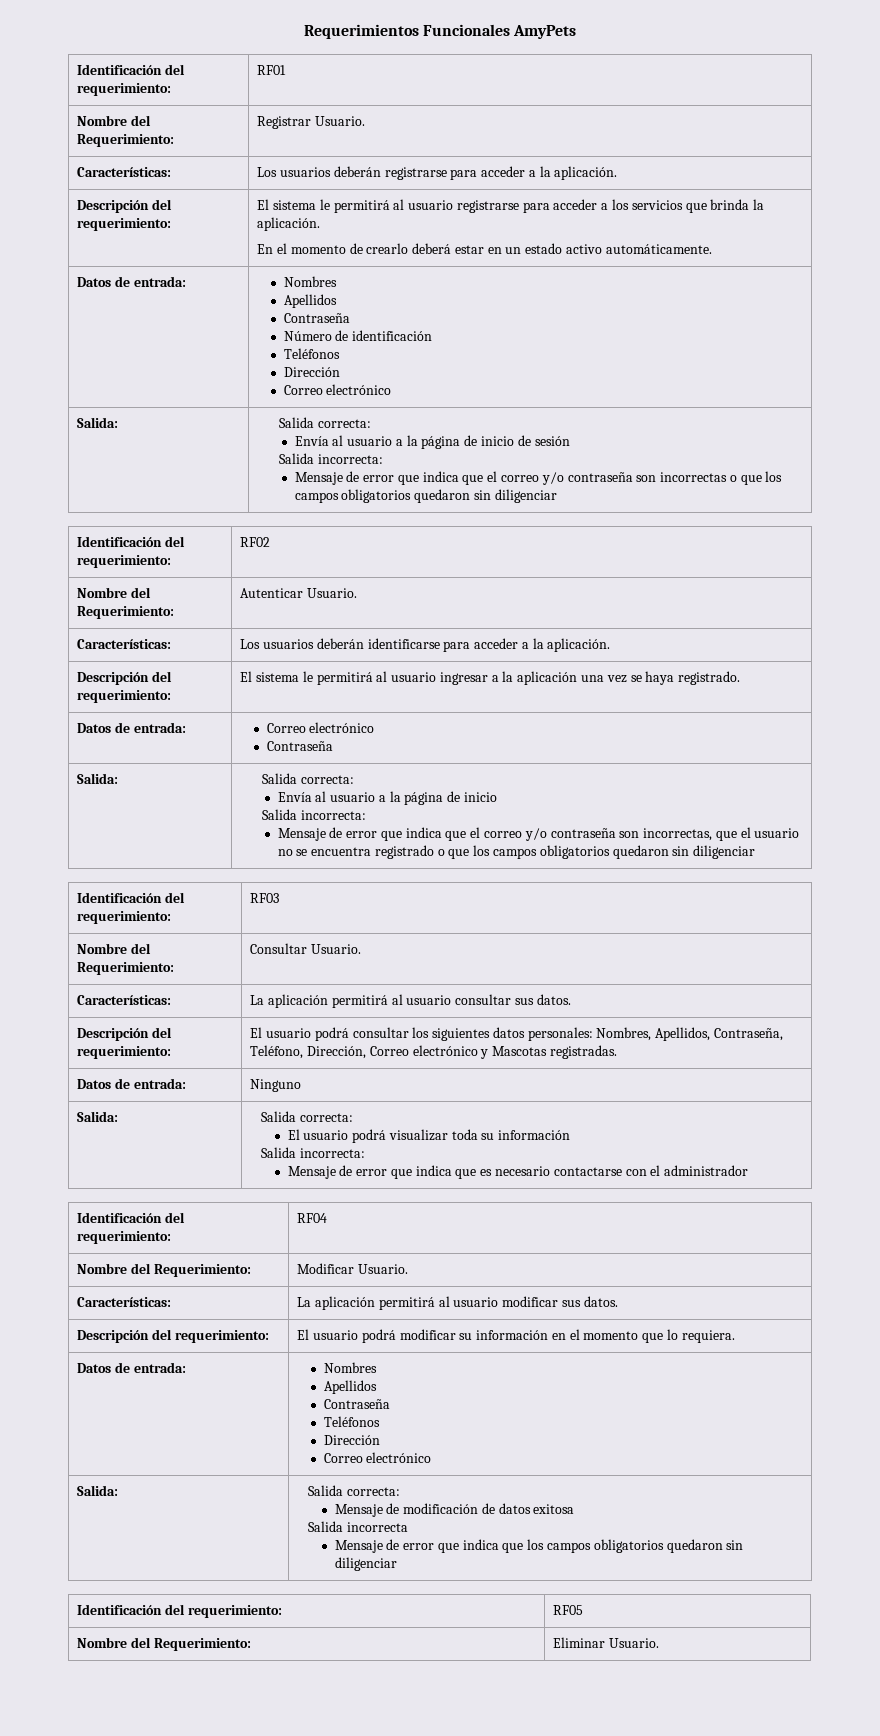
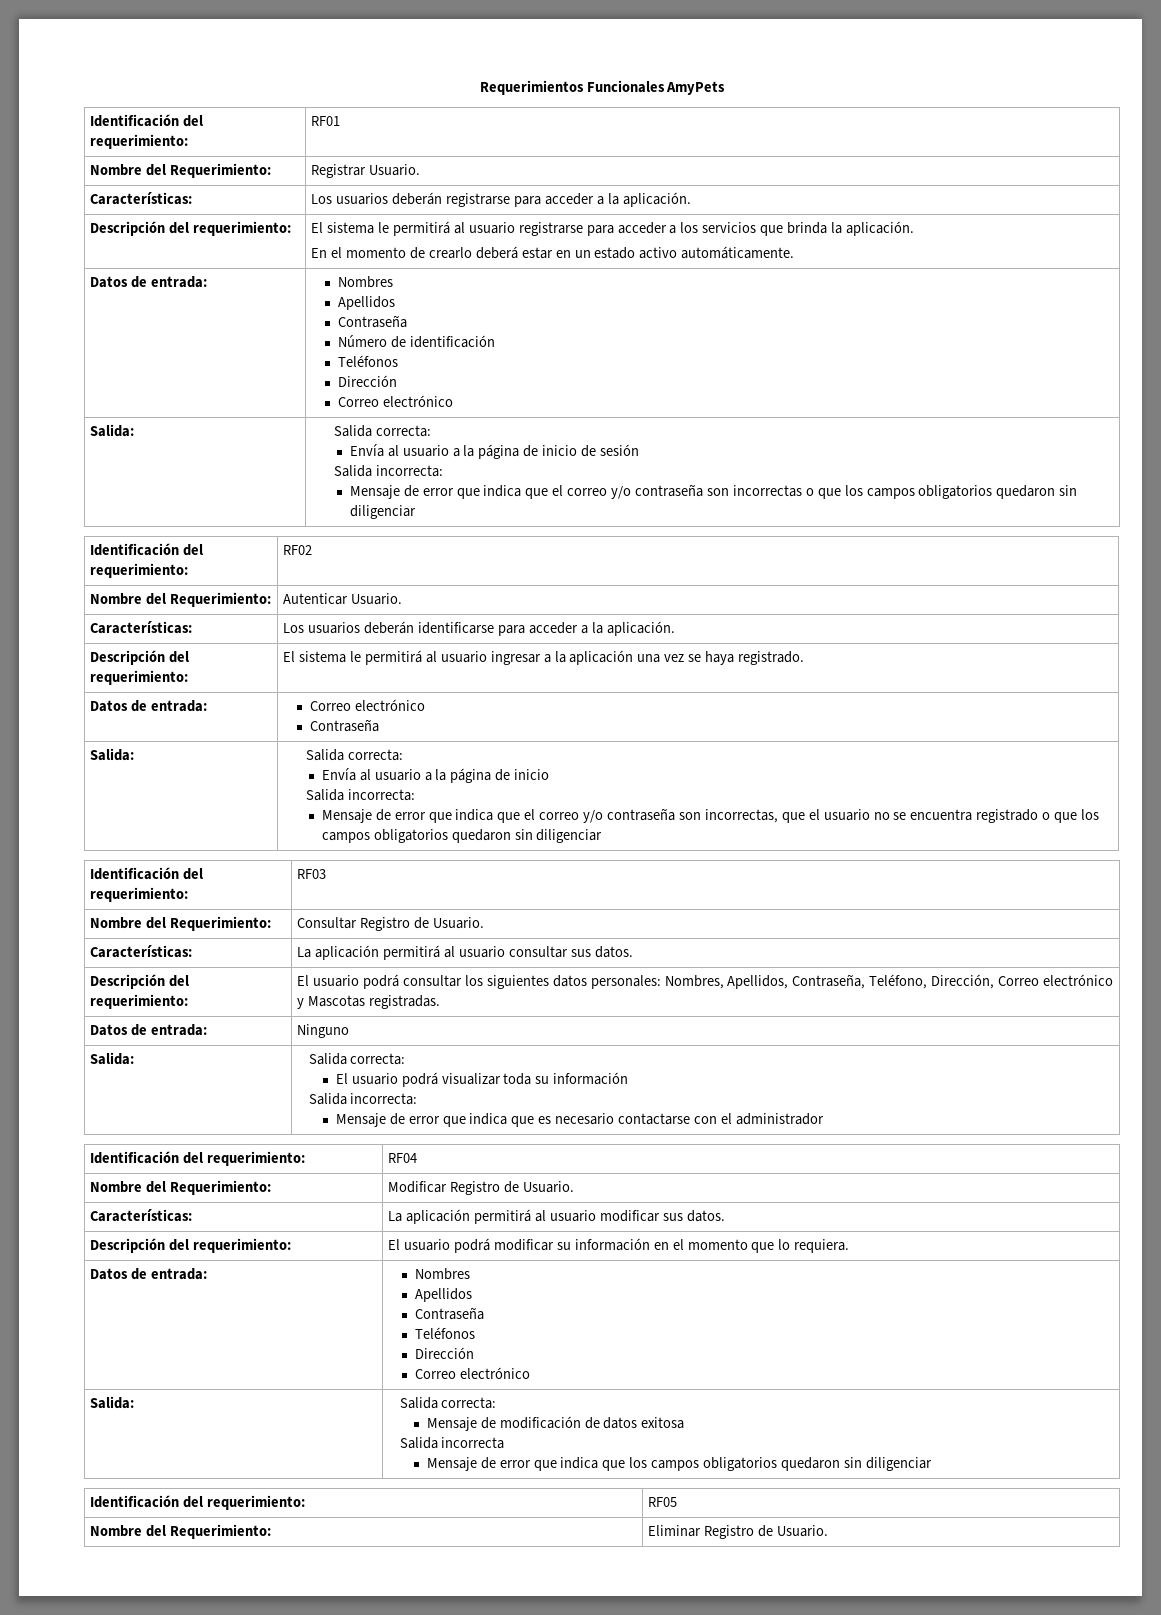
(308, 948) none -> [360,917,430,931] Registro de
(355, 1268) none -> [450,1181,520,1195] Registro de
(606, 1642) none -> [704,1525,774,1539] Registro de

